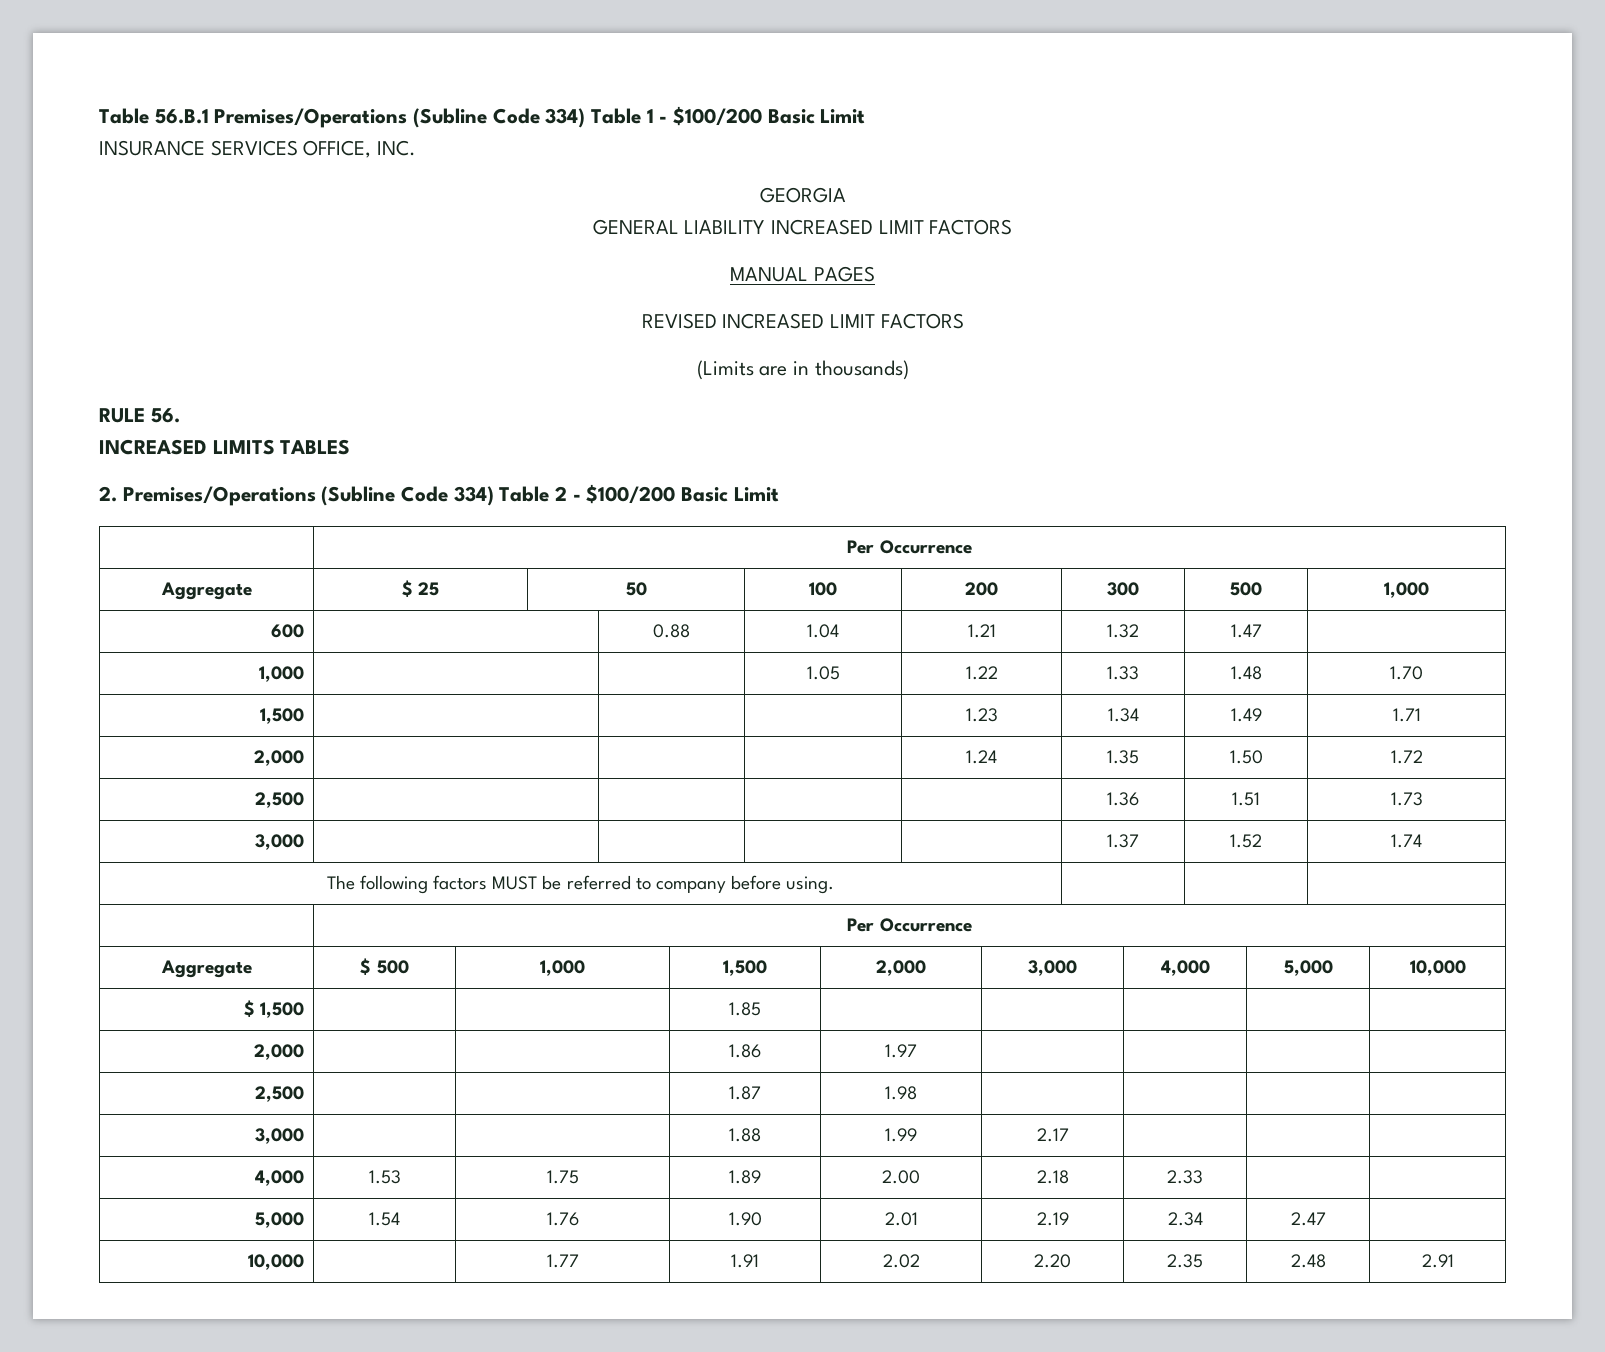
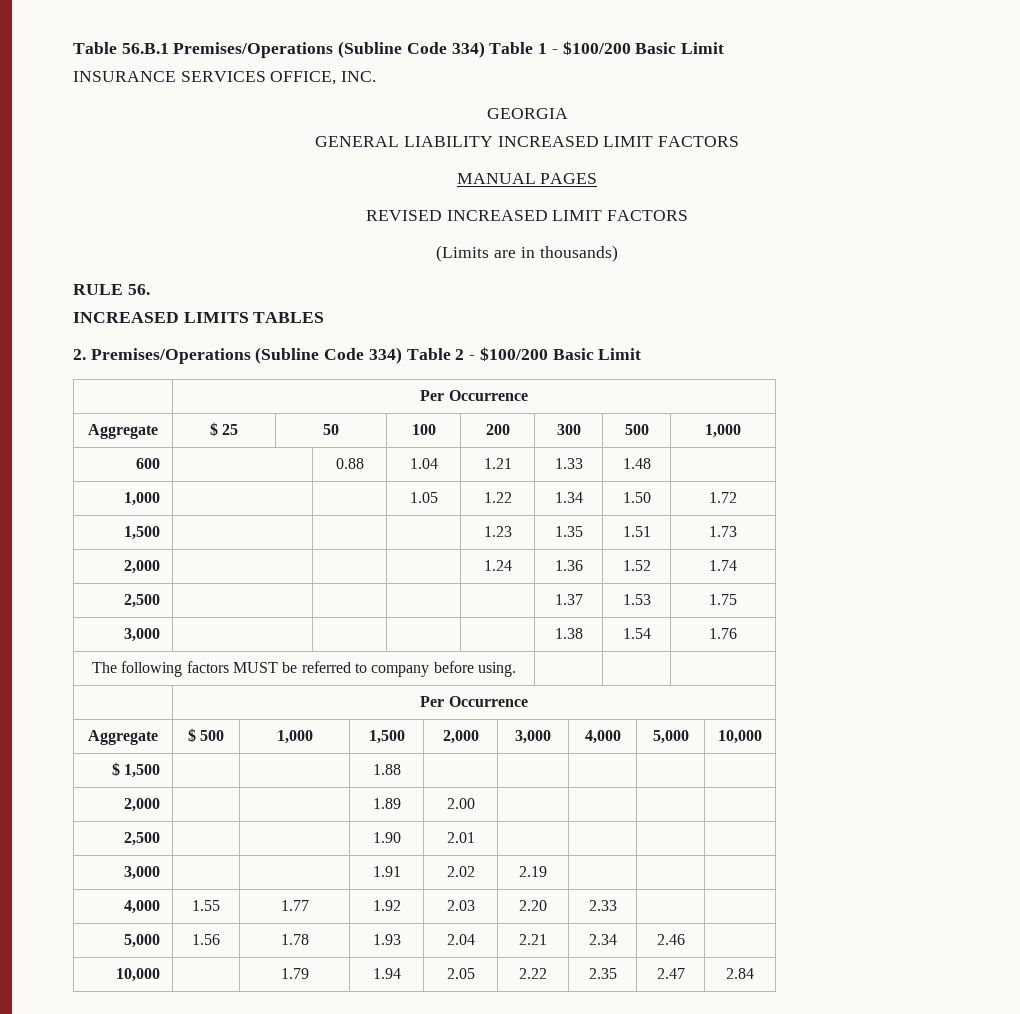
[1107,624,1139,638] [1230,624,1262,638] 1.32 | 1.47 -> [554,458,583,469] [622,458,651,469] 1.33 | 1.48
[1107,666,1139,680] [1230,666,1262,680] [1389,666,1423,680] 1.33 | 1.48 | 1.70 -> [554,492,583,503] [622,492,651,503] [709,492,737,503] 1.34 | 1.50 | 1.72
[1107,708,1139,722] [1230,708,1262,722] [1392,708,1421,722] 1.34 | 1.49 | 1.71 -> [554,526,583,537] [622,526,651,537] [709,526,737,537] 1.35 | 1.51 | 1.73
[1107,750,1139,764] [1229,750,1263,764] [1390,750,1423,764] [255,792,305,808] [1107,792,1139,806] [1231,792,1260,806] [1390,792,1423,806] [255,834,305,850] [1107,834,1139,848] [1229,834,1262,848] [1390,834,1422,848] 1.35 | 1.50 | 1.72 // 2,500 | | | | | 1.36 | 1.51 | 1.73 // 3,000 | | | | | 1.37 | 1.52 | 1.74 -> [554,560,583,571] [622,560,651,571] [709,560,737,571] [124,594,161,608] [554,594,583,605] [622,594,651,605] [709,594,737,605] [124,628,161,642] [554,628,583,639] [622,628,651,639] [709,628,737,639] 1.36 | 1.52 | 1.74 // 2,500 | | | | | 1.37 | 1.53 | 1.75 // 3,000 | | | | | 1.38 | 1.54 | 1.76
[729,1002,761,1016] [254,1044,305,1060] [729,1044,761,1058] [885,1044,917,1058] [255,1086,305,1102] [729,1086,761,1100] [885,1086,917,1100] [255,1128,305,1144] [729,1128,761,1142] [885,1128,917,1142] [1036,1128,1069,1142] [255,1170,305,1186] [368,1170,401,1184] [546,1170,579,1184] [729,1170,761,1184] [882,1170,920,1184] [1036,1170,1069,1184] [1166,1170,1203,1184] [255,1212,305,1228] [369,1212,400,1226] [546,1212,579,1226] [728,1212,762,1226] [884,1212,918,1226] [1036,1212,1069,1226] 1.85 | | | | | // 2,000 | | | 1.86 | 1.97 | | | | // 2,500 | | | 1.87 | 1.98 | | | | // 3,000 | | | 1.88 | 1.99 | 2.17 | | | // 4,000 | 1.53 | 1.75 | 1.89 | 2.00 | 2.18 | 2.33 | | // 5,000 | 1.54 | 1.76 | 1.90 | 2.01 | 2.19 -> [372,764,401,775] [124,798,161,812] [372,798,401,809] [446,798,475,809] [124,832,161,846] [372,832,401,843] [446,832,475,843] [124,866,161,880] [372,866,401,877] [446,866,475,877] [519,866,547,877] [124,900,161,914] [192,900,220,911] [280,900,309,911] [372,900,401,911] [446,900,475,911] [519,900,547,911] [588,900,617,911] [124,934,161,948] [192,934,220,945] [280,934,309,945] [372,934,401,945] [446,934,475,945] [519,934,547,945] 1.88 | | | | | // 2,000 | | | 1.89 | 2.00 | | | | // 2,500 | | | 1.90 | 2.01 | | | | // 3,000 | | | 1.91 | 2.02 | 2.19 | | | // 4,000 | 1.55 | 1.77 | 1.92 | 2.03 | 2.20 | 2.33 | | // 5,000 | 1.56 | 1.78 | 1.93 | 2.04 | 2.21
[1290,1212,1326,1226] 2.47 -> [656,934,685,945] 2.46
[546,1254,579,1268] [731,1254,759,1268] [882,1254,920,1268] [1034,1254,1071,1268] 1.77 | 1.91 | 2.02 | 2.20 -> [280,968,309,979] [372,968,401,979] [446,968,475,979] [519,968,547,979] 1.79 | 1.94 | 2.05 | 2.22
[1290,1254,1326,1268] [1421,1254,1454,1268] 2.48 | 2.91 -> [656,968,685,979] [726,968,754,979] 2.47 | 2.84

